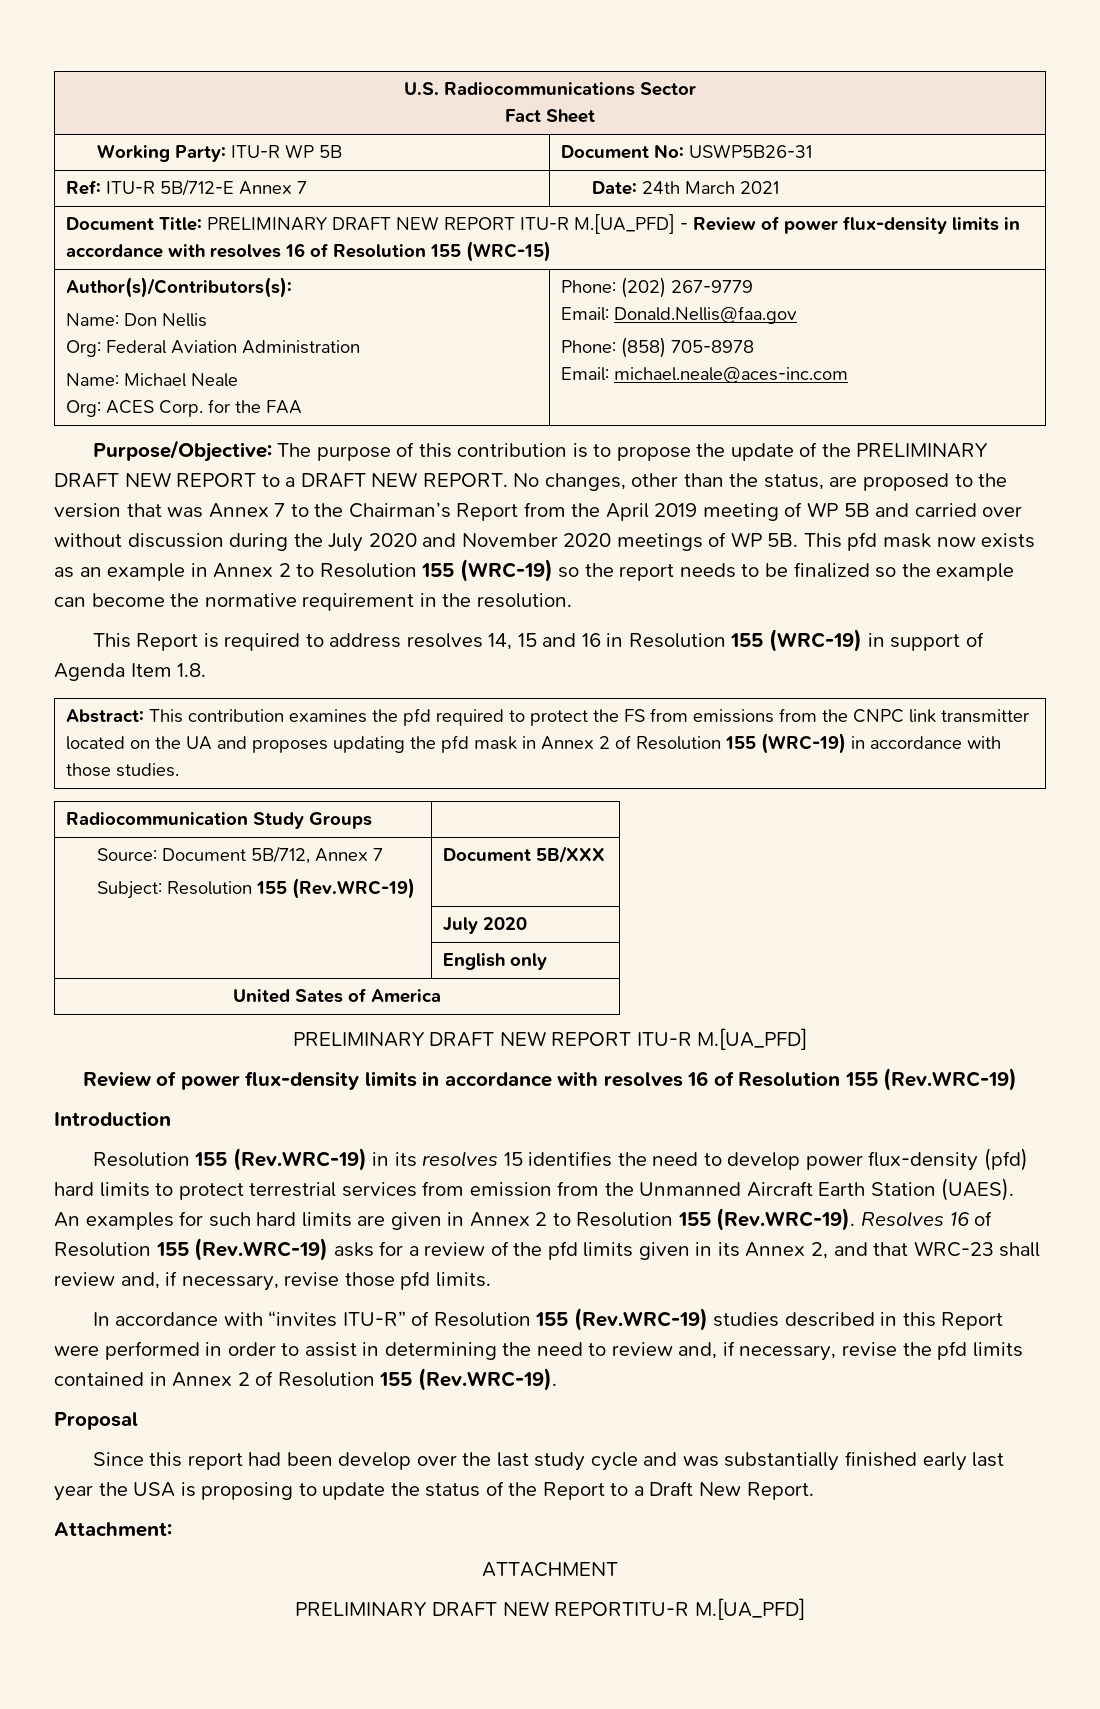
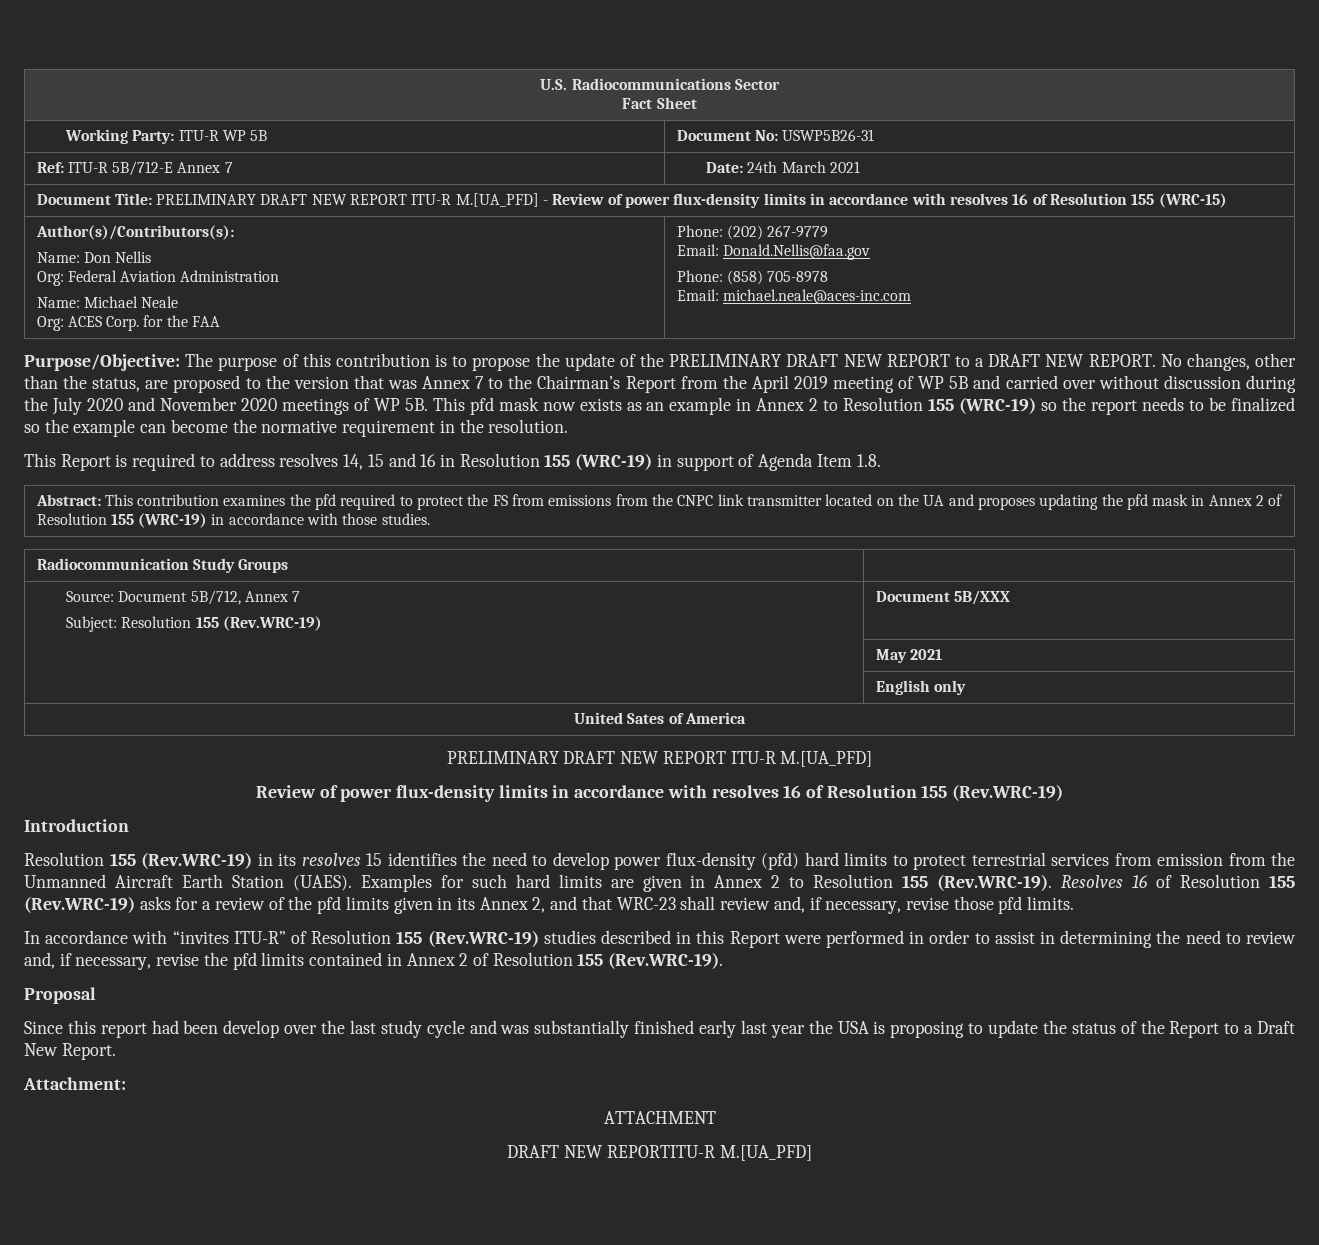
[442,917,527,934] July 2020 -> [875,649,942,663] May 2021
[54,1212,174,1230] An examples -> [360,874,432,892] Examples
[295,1602,428,1617] PRELIMINARY -> (716, 1117) none

